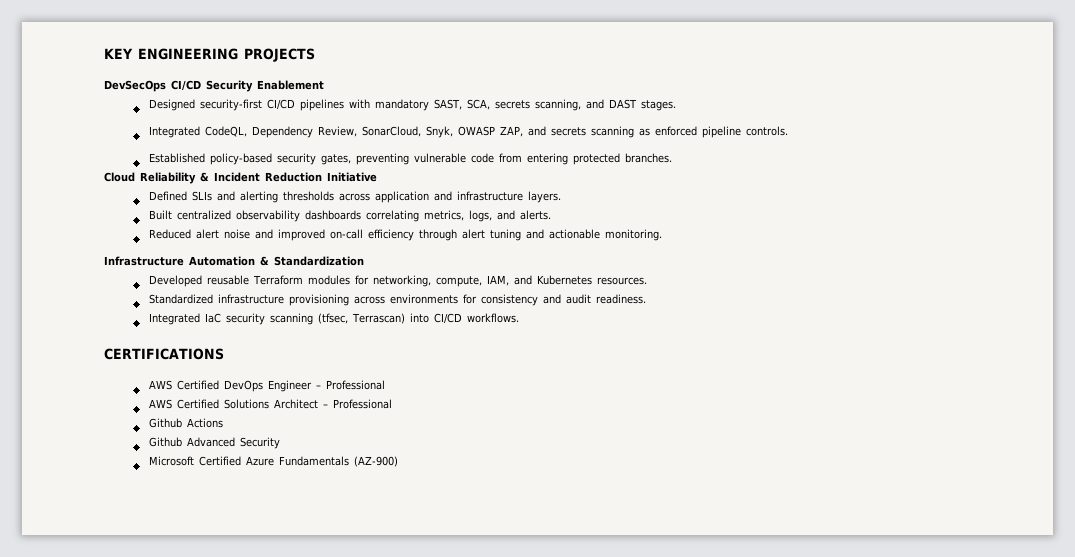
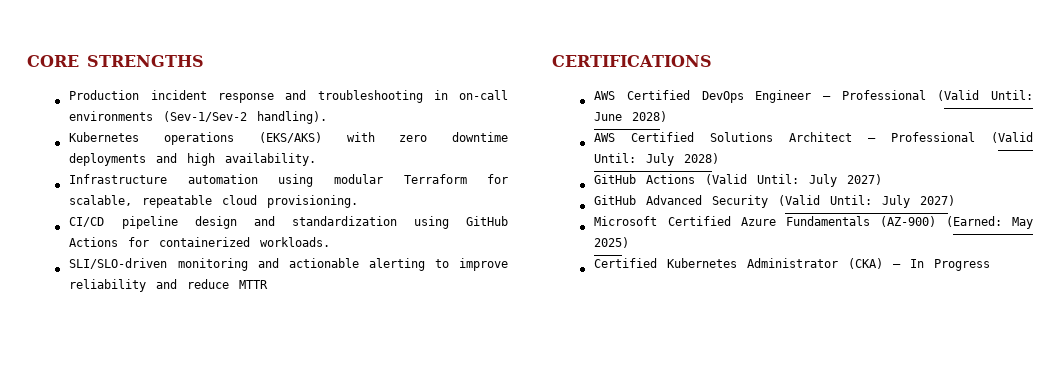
[104,48,315,62] [104,80,324,92] [148,99,676,111] [148,126,788,138] [148,153,672,165] [104,172,377,184] [148,191,561,203] [148,210,551,222] [148,229,662,241] [104,256,364,266] [148,275,647,287] [148,294,646,306] [148,313,519,325] KEY ENGINEERING PROJECTS // DevSecOps CI/CD Security Enablement // Designed security-first CI/CD pipelines with mandatory SAST, SCA, secrets scanning, and DAST stages. // Integrated CodeQL, Dependency Review, SonarCloud, Snyk, OWASP ZAP, and secrets scanning as enforced pipeline controls. // Established policy-based security gates, preventing vulnerable code from entering protected branches. // Cloud Reliability & Incident Reduction Initiative // Defined SLIs and alerting thresholds across application and infrastructure layers. // Built centralized observability dashboards correlating metrics, logs, and alerts. // Reduced alert noise and improved on-call efficiency through alert tuning and actionable monitoring. // Infrastructure Automation & Standardization // Developed reusable Terraform modules for networking, compute, IAM, and Kubernetes resources. // Standardized infrastructure provisioning across environments for consistency and audit readiness. // Integrated IaC security scanning (tfsec, Terrascan) into CI/CD workflows. -> [27,55,204,67] [69,90,508,103] [69,111,328,124] [69,132,509,145] [69,153,317,166] [69,174,508,187] [69,195,359,208] [69,216,508,229] [69,237,331,247] [69,258,509,271] [69,279,269,292] CORE STRENGTHS // Production incident response and troubleshooting in on-call environments (Sev-1/Sev-2 handling). // Kubernetes operations (EKS/AKS) with zero downtime deployments and high availability. // Infrastructure automation using modular Terraform for scalable, repeatable cloud provisioning. // CI/CD pipeline design and standardization using GitHub Actions for containerized workloads. // SLI/SLO-driven monitoring and actionable alerting to improve reliability and reduce MTTR
(385, 385) none -> [937,90,1033,101] [594,111,668,122] (Valid Until: June 2028)
[148,418,223,428] [148,437,280,449] // Github Actions // Github Advanced Security -> [991,132,1033,143] [594,153,720,166] [594,174,883,187] [594,195,956,208] (Valid Until: July 2028) // GitHub Actions (Valid Until: July 2027) // GitHub Advanced Security (Valid Until: July 2027)
(398, 461) none -> [945,216,1033,229] [594,237,630,248] [594,258,991,271] (Earned: May 2025) // Certified Kubernetes Administrator (CKA) – In Progress

